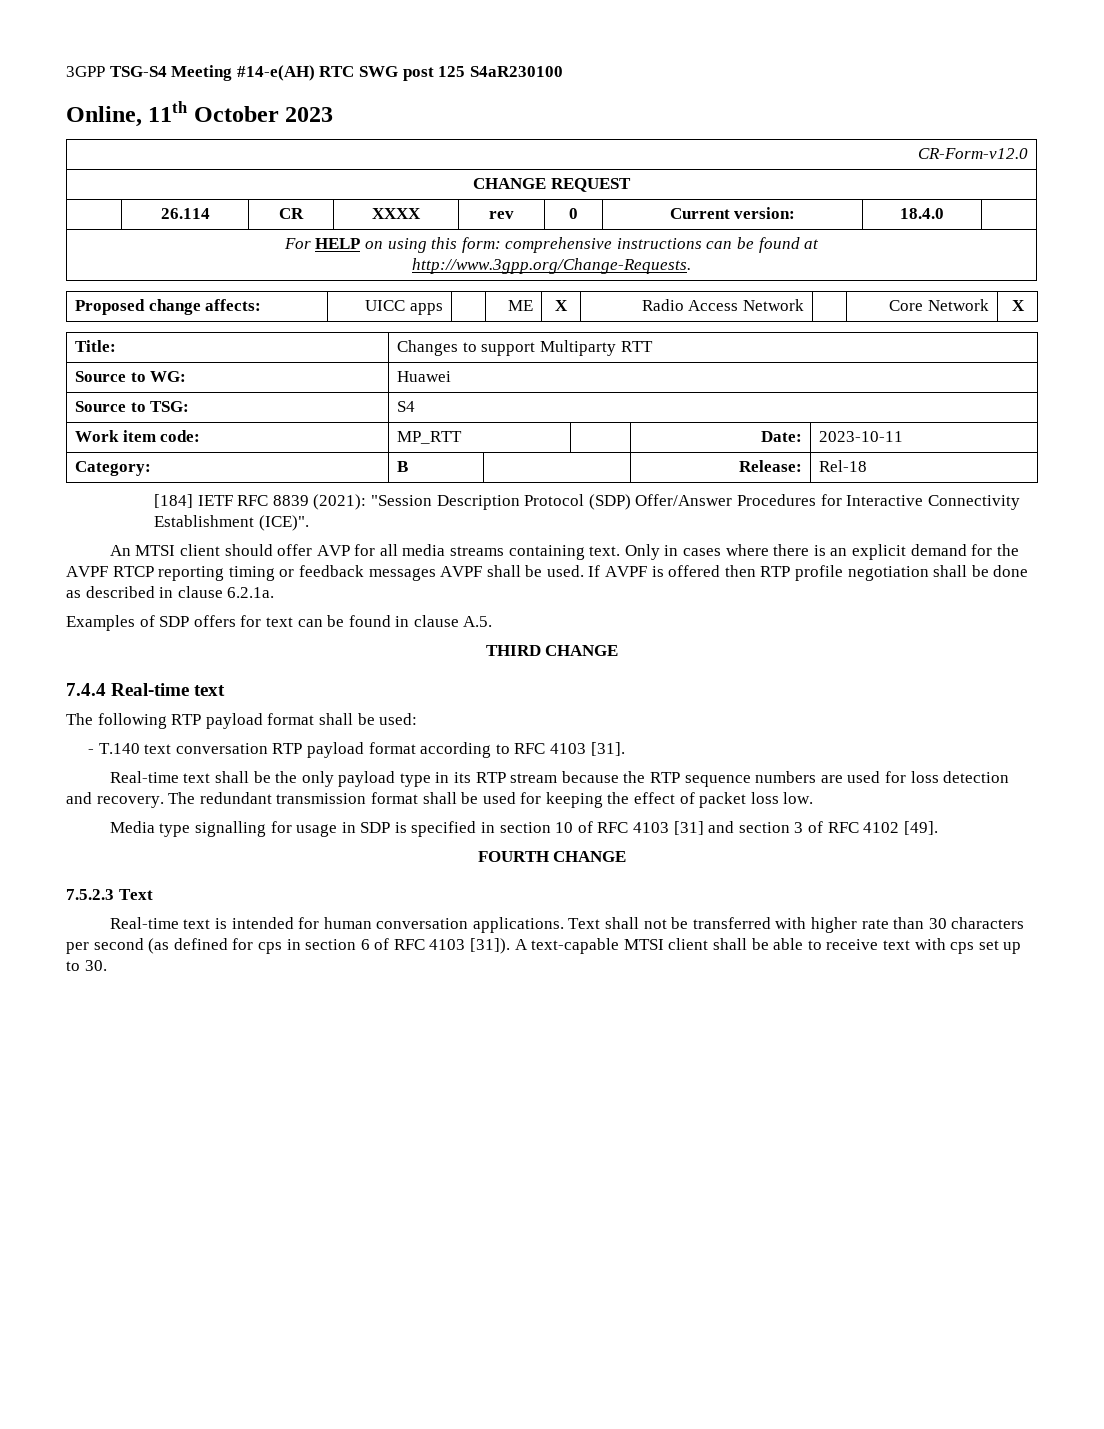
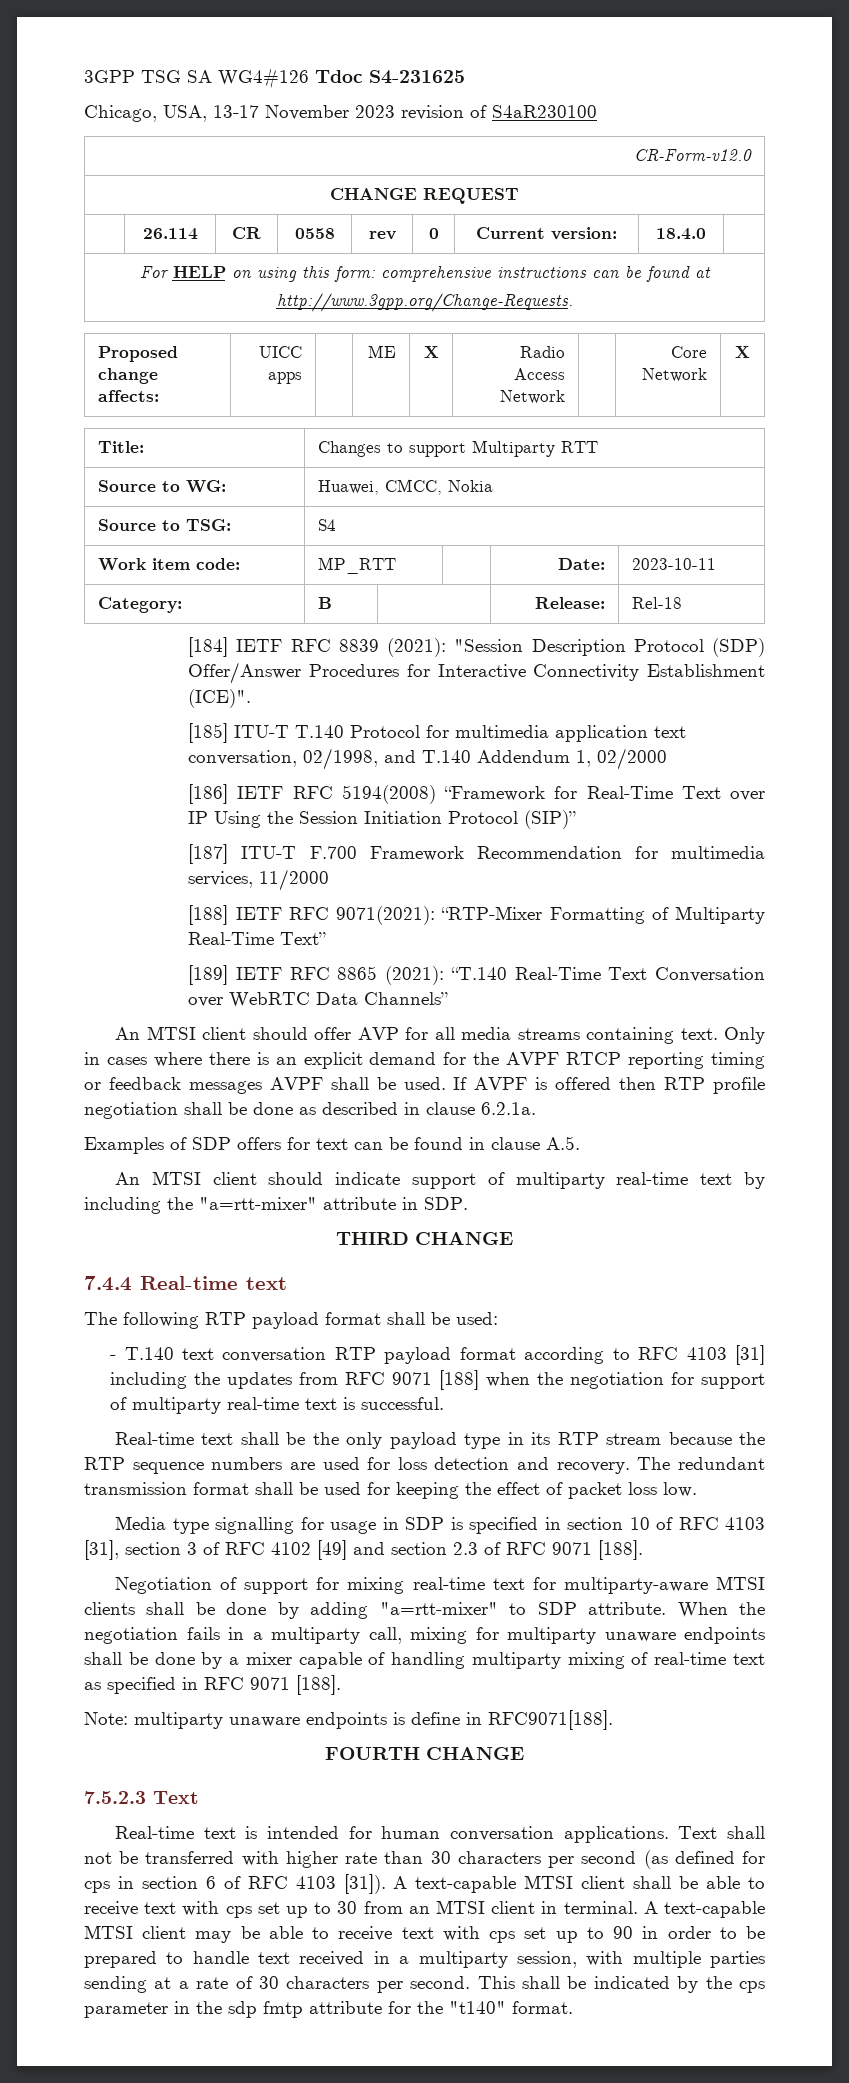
[109,65,563,81] [66,101,334,127] TSG-S4 Meeting #14-e(AH) RTC SWG post 125 S4aR230100 // Online, 11th October 2023 -> [141,68,465,89] [84,105,597,122] TSG SA WG4#126 Tdoc S4-231625 // Chicago, USA, 13-17 November 2023 revision of S4aR230100
[372,208,421,219] XXXX -> [294,228,335,239] 0558
[397,371,452,382] Huawei -> [317,479,493,495] Huawei, CMCC, Nokia
(309, 523) none -> [188,723,687,743] [188,748,668,770] [188,784,765,804] [188,810,577,829] [188,844,765,864] [188,869,330,891] [188,905,765,925] [188,932,327,945] [188,965,765,985] [188,992,449,1008] // [185] ITU-T T.140 Protocol for multimedia application text conversation, 02/1998, and T.140 Addendum 1, 02/2000 // [186] IETF RFC 5194(2008) “Framework for Real-Time Text over IP Using the Session Initiation Protocol (SIP)” // [187] ITU-T F.700 Framework Recommendation for multimedia services, 11/2000 // [188] IETF RFC 9071(2021): “RTP-Mixer Formatting of Multiparty Real-Time Text” // [189] IETF RFC 8865 (2021): “T.140 Real-Time Text Conversation over WebRTC Data Channels”
(493, 621) none -> [115,1171,766,1189] [84,1197,468,1214] // An MTSI client should indicate support of multiparty real-time text by including the "a=rtt-mixer" attribute in SDP.
[590,742,625,756] [31]. -> [734,1345,765,1365] [110,1370,766,1390] [110,1397,445,1414] [31] including the updates from RFC 9071 [188] when the negotiation for support of multiparty real-time text is successful.
[673,821,735,835] [31] and -> [84,1540,119,1560] [31],
[903,821,938,835] [49]. -> [317,1540,643,1560] [115,1576,765,1594] [84,1602,765,1619] [84,1627,765,1644] [84,1652,765,1669] [84,1675,341,1695] [84,1710,613,1730] [49] and section 2.3 of RFC 9071 [188]. // Negotiation of support for mixing real-time text for multiparty-aware MTSI clients shall be done by adding "a=rtt-mixer" to SDP attribute. When the negotiation fails in a multiparty call, mixing for multiparty unaware endpoints shall be done by a mixer capable of handling multiparty mixing of real-time text as specified in RFC 9071 [188]. // Note: multiparty unaware endpoints is define in RFC9071[188].
[84,960,107,971] 30. -> [337,1900,765,1918] [84,1925,766,1943] [84,1951,766,1968] [84,1976,765,1993] [84,2001,573,2018] 30 from an MTSI client in terminal. A text-capable MTSI client may be able to receive text with cps set up to 90 in order to be prepared to handle text received in a multiparty session, with multiple parties sending at a rate of 30 characters per second. This shall be indicated by the cps parameter in the sdp fmtp attribute for the "t140" format.

